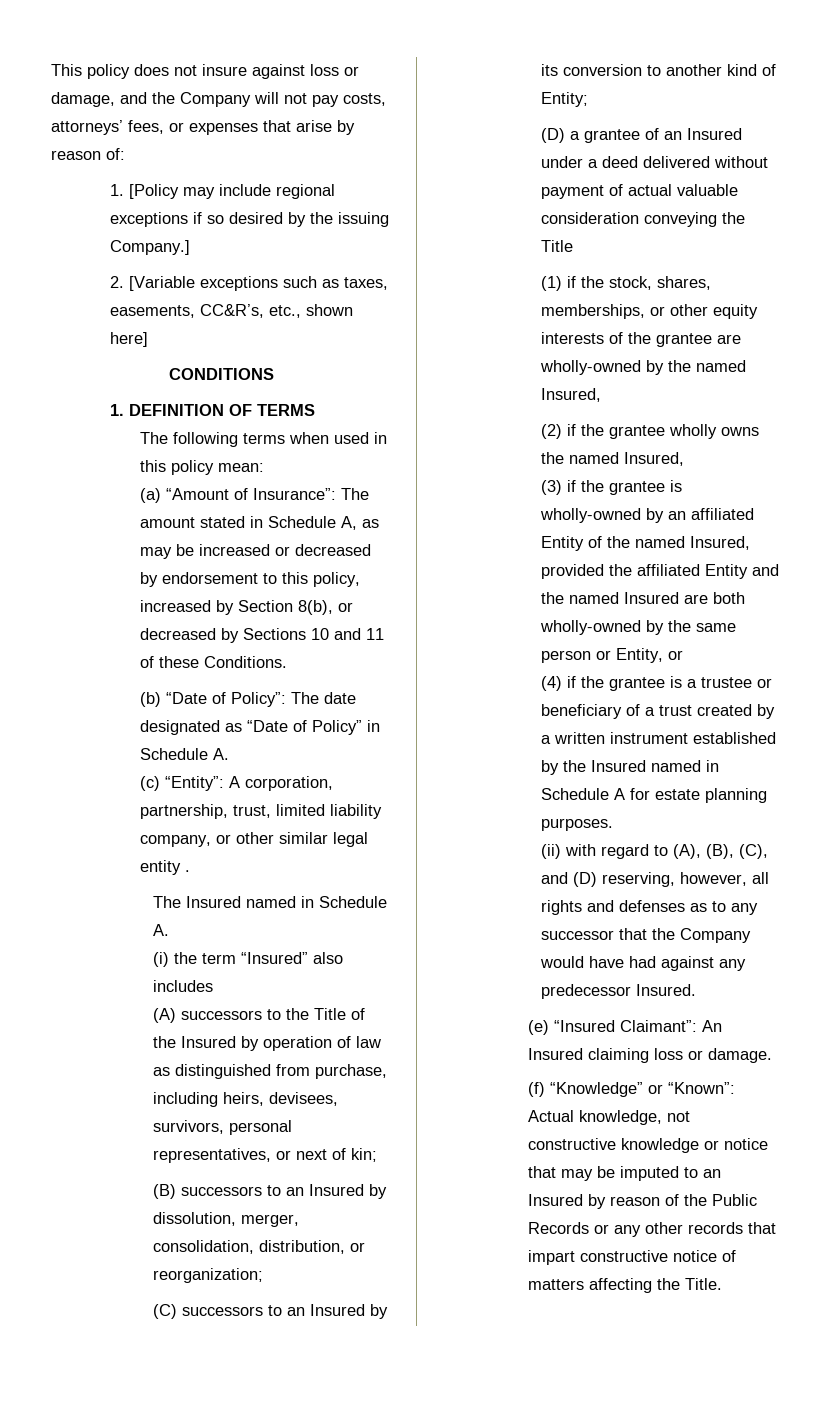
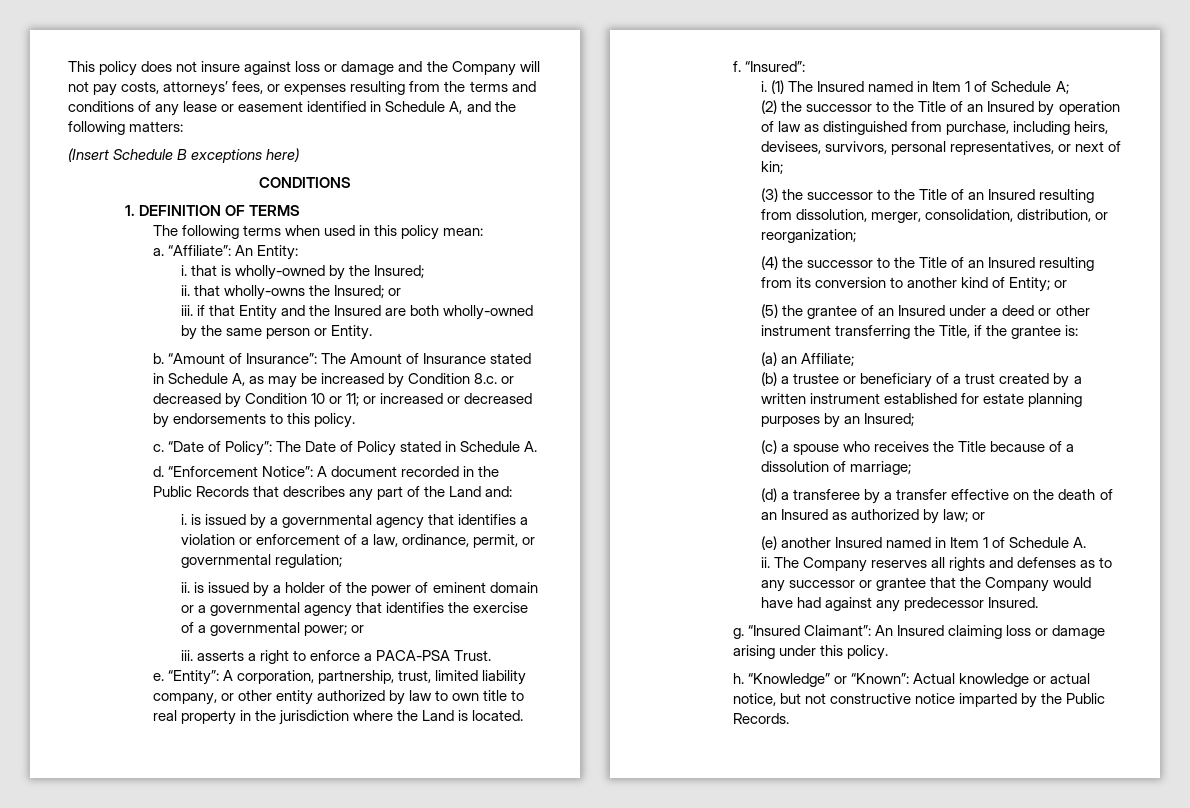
[51,92,115,107] damage, -> [341,61,395,75] damage
[263,120,355,135] [51,148,125,160] [110,184,336,199] [110,212,390,227] [110,240,191,255] [110,276,389,291] [110,304,354,318] [110,332,149,347] that arise by reason of: // 1. [Policy may include regional exceptions if so desired by the issuing Company.] // 2. [Variable exceptions such as taxes, easements, CC&R’s, etc., shown here] -> [350,81,536,95] [68,101,516,116] [68,121,184,135] [68,148,300,163] resulting from the terms and conditions of any lease or easement identified in Schedule A, and the following matters: // (Insert Schedule B exceptions here)
[139,488,161,503] (a) -> [152,245,298,260] [181,265,425,280] [181,285,402,300] [181,305,534,320] [181,325,373,340] [152,353,164,364] a. “Affiliate”: An Entity: // i. that is wholly-owned by the Insured; // ii. that wholly-owns the Insured; or // iii. if that Entity and the Insured are both wholly-owned by the same person or Entity. // b.
[139,517,195,528] amount -> [350,353,487,364] Amount of Insurance
[274,544,371,556] [139,572,360,587] [139,600,353,615] [139,628,384,643] [139,656,287,668] [139,692,356,707] [139,720,380,735] [139,748,229,760] [139,776,160,791] or decreased by endorsement to this policy, increased by Section 8(b), or decreased by Sections 10 and 11 of these Conditions. // (b) “Date of Policy”: The date designated as “Date of Policy” in Schedule A. // (c) -> [388,373,515,388] [152,393,533,408] [152,413,355,428] [152,441,538,456] [152,466,500,477] [152,486,513,501] [181,514,529,529] [181,534,536,548] [181,554,343,568] [181,582,538,597] [181,602,529,617] [181,622,365,636] [181,650,492,664] [152,673,164,681] by Condition 8.c. or decreased by Condition 10 or 11; or increased or decreased by endorsements to this policy. // c. “Date of Policy”: The Date of Policy stated in Schedule A. // d. “Enforcement Notice”: A document recorded in the Public Records that describes any part of the Land and: // i. is issued by a governmental agency that identifies a violation or enforcement of a law, ordinance, permit, or governmental regulation; // ii. is issued by a holder of the power of eminent domain or a governmental agency that identifies the exercise of a governmental power; or // iii. asserts a right to enforce a PACA-PSA Trust. // e.
[278,832,368,847] [139,860,190,875] [153,896,388,908] [153,924,170,936] [153,952,344,967] [153,980,214,992] [153,1008,366,1023] [153,1036,177,1048] similar legal entity . // The Insured named in Schedule A. // (i) the term “Insured” also includes // (A) successors to the Title of the -> [275,690,525,705] [152,710,524,725] [732,61,805,72] [761,80,1069,94] [761,100,984,114] entity authorized by law to own title to real property in the jurisdiction where the Land is located. // f. “Insured”: // i. (1) The Insured named in Item 1 of Schedule A; // (2) the successor to the Title of an
[153,1184,388,1199] (B) successors to an Insured by -> [761,188,1095,203] [761,209,793,220] (3) the successor to the Title of an Insured resulting from
[153,1304,389,1319] (C) successors to an Insured by -> [761,256,1095,271] [761,277,793,288] (4) the successor to the Title of an Insured resulting from
[541,128,581,143] // (D) a -> [1054,280,1068,288] [761,304,804,318] or // (5) the
[643,156,769,168] [541,184,739,199] [541,212,746,227] [541,240,574,252] [541,276,712,291] [541,304,759,319] [541,332,742,347] [540,360,747,375] [541,388,602,402] [541,424,760,439] [541,452,685,466] [541,480,683,495] [540,508,755,523] [541,536,751,551] [541,564,780,579] [541,592,746,604] [540,620,737,635] [541,648,684,663] [541,676,683,691] delivered without payment of actual valuable consideration conveying the Title // (1) if the stock, shares, memberships, or other equity interests of the grantee are wholly-owned by the named Insured, // (2) if the grantee wholly owns the named Insured, // (3) if the grantee is wholly-owned by an affiliated Entity of the named Insured, provided the affiliated Entity and the named Insured are both wholly-owned by the same person or Entity, or // (4) if the grantee is -> [1038,305,1090,316] [761,325,1079,339] [761,352,855,366] [761,372,778,386] or other instrument transferring the Title, if the grantee is: // (a) an Affiliate; // (b)
[541,760,720,775] [541,788,768,803] [541,818,614,831] [541,844,769,859] [541,872,748,887] by the Insured named in Schedule A for estate planning purposes. // (ii) with regard to (A), (B), (C), and (D) reserving, however, -> [961,393,1083,407] [761,413,915,428] [761,440,1075,455] [761,461,912,475] [761,488,1113,504] [761,509,986,524] [761,536,1087,550] [761,557,928,572] for estate planning purposes by an Insured; // (c) a spouse who receives the Title because of a dissolution of marriage; // (d) a transferee by a transfer effective on the death of an Insured as authorized by law; or // (e) another Insured named in Item 1 of Schedule A. // ii. The Company reserves
(615, 935) none -> [859,577,927,591] or grantee
[527,1020,549,1035] (e) -> [732,628,744,639] g.
[707,1048,772,1063] [527,1082,735,1097] [527,1110,690,1125] [527,1138,768,1153] [527,1166,721,1181] [527,1194,757,1209] [527,1222,776,1237] [527,1250,736,1265] [527,1278,722,1293] damage. // (f) “Knowledge” or “Known”: Actual knowledge, not constructive knowledge or notice that may be imputed to an Insured by reason of the Public Records or any other records that impart constructive notice of matters affecting the Title. -> [1052,625,1106,639] [732,645,888,660] [732,673,1091,687] [732,693,1106,708] [732,713,789,724] damage arising under this policy. // h. “Knowledge” or “Known”: Actual knowledge or actual notice, but not constructive notice imparted by the Public Records.

